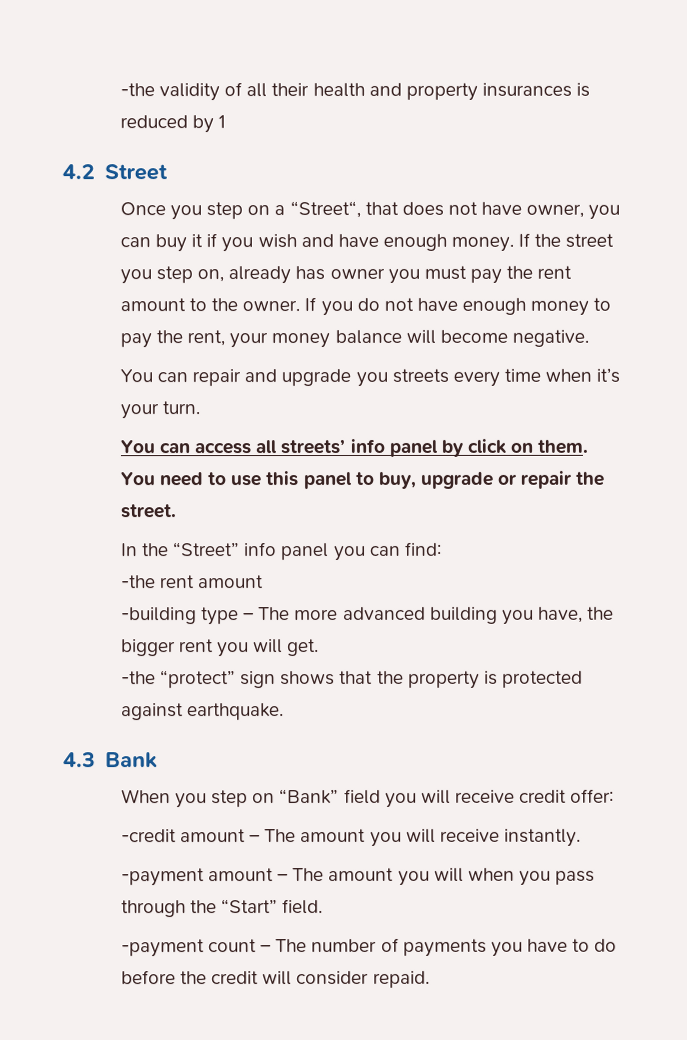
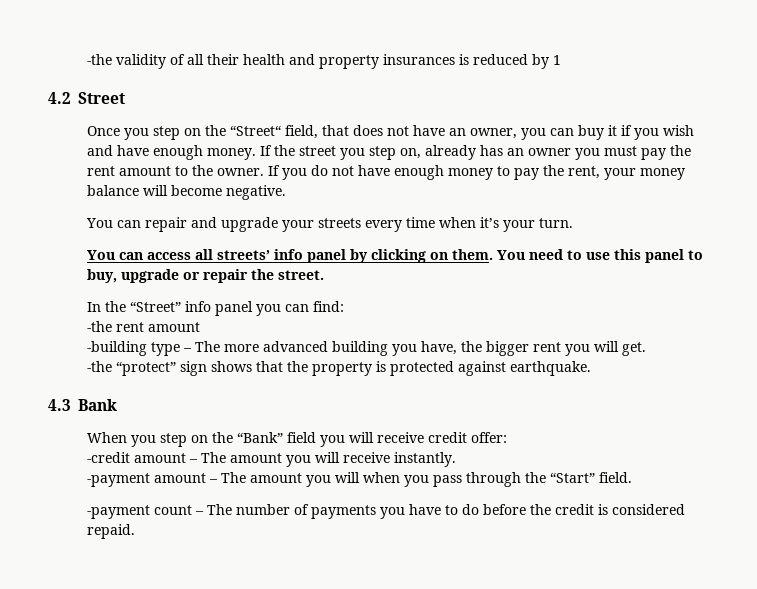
[274,200,361,219] a “Street“, -> [205,125,319,139] the “Street“ field,
(523, 208) none -> [449,128,467,136] an
(326, 273) none -> [507,148,525,156] an
[355,371,388,387] you -> [282,220,315,232] your
[466,438,506,454] click -> [371,249,427,263] clicking
(276, 798) none -> [212,432,234,443] the
[262,970,370,986] will consider -> [598,504,686,515] is considered

